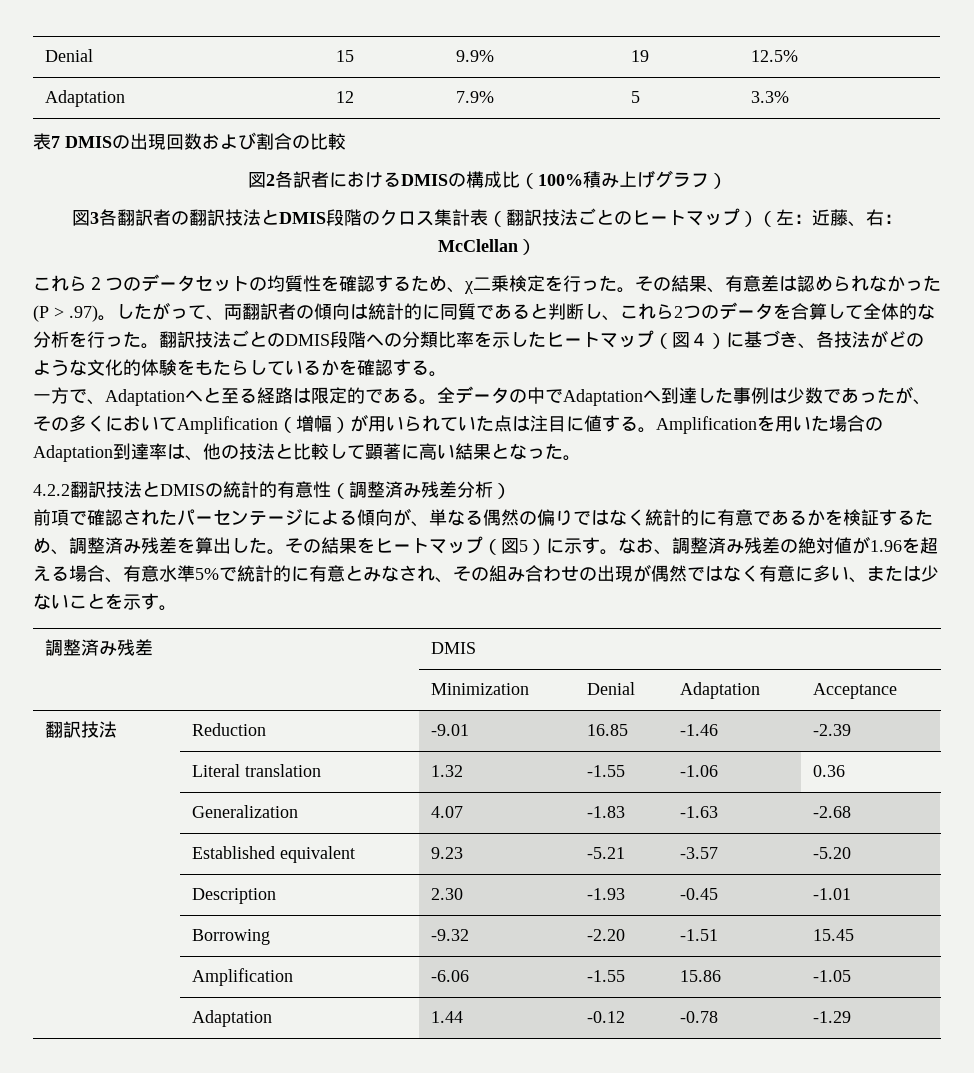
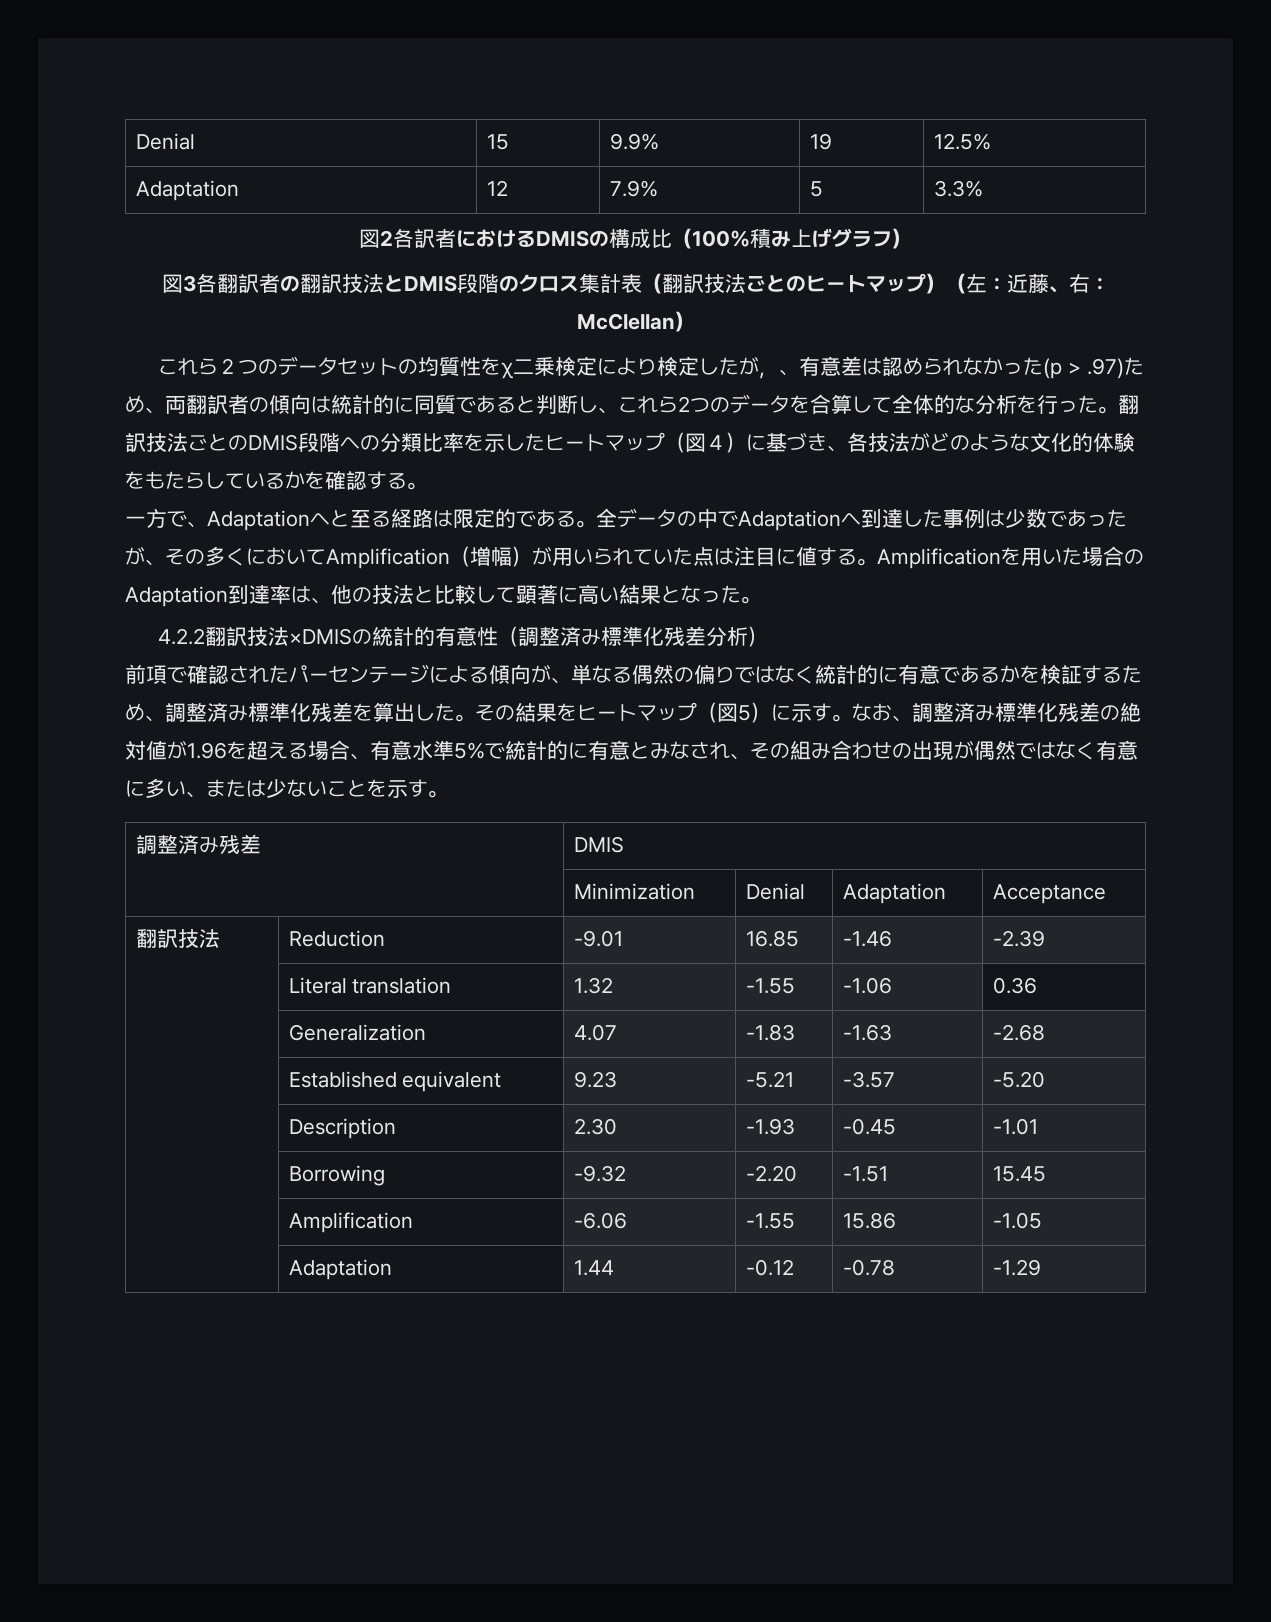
[33,132,346,150] // 表7 DMISの出現回数および割合の比較 -> (983, 188) none
[339,275,707,294] 確認するため、χ二乗検定を行った。その結果 -> [501,356,780,379] χ二乗検定により検定したが，
[33,305,49,322] (P -> [1043,358,1063,379] (p
[98,302,206,321] 。したがって -> [1123,357,1144,375] [125,395,145,413] ため
[142,481,205,497] とDMIS -> [289,628,353,645] ×DMIS
(421, 490) none -> [601,626,665,646] 標準化
(141, 546) none -> [248,702,311,722] 標準化
(744, 546) none -> [995,702,1058,722] 標準化

